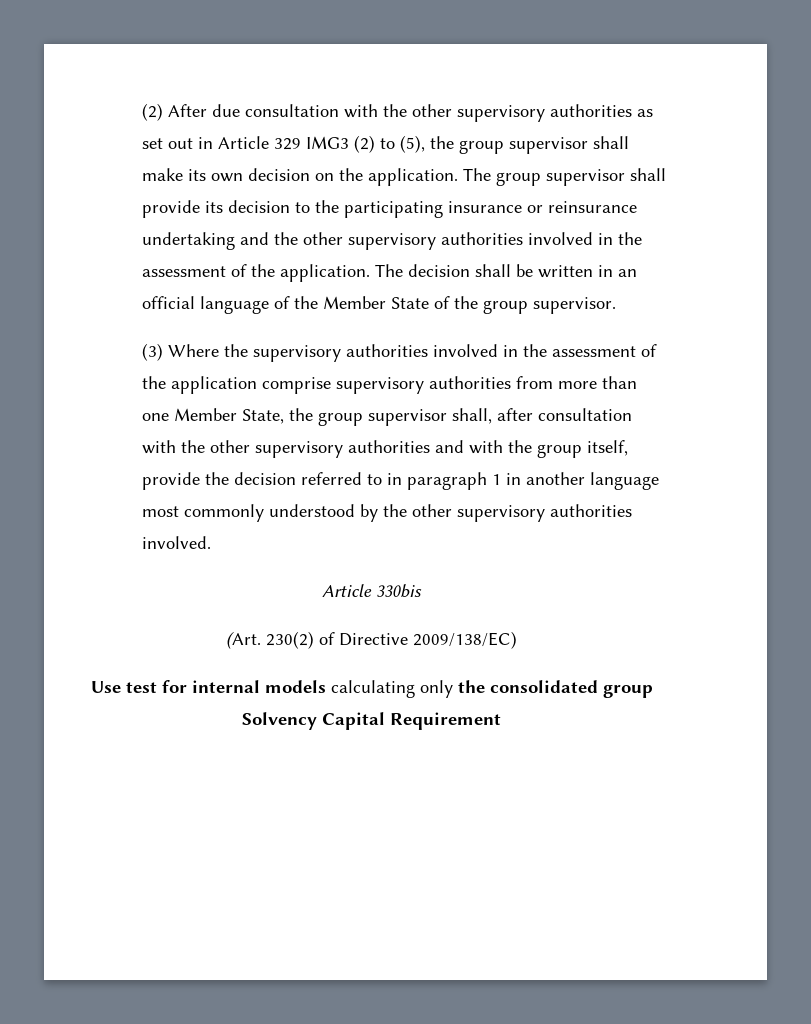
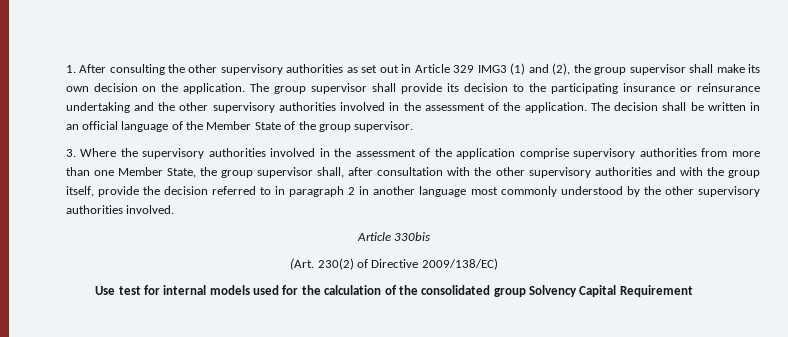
[141,103,378,121] (2) After due consultation with -> [65,64,165,75] 1. After consulting
[353,135,425,153] (2) to (5), -> [510,63,571,75] (1) and (2),
[141,343,163,361] (3) -> [65,149,76,157] 3.
[491,474,501,485] 1 -> [348,187,356,195] 2
[330,680,453,698] calculating only -> [253,285,397,295] used for the calculation of

